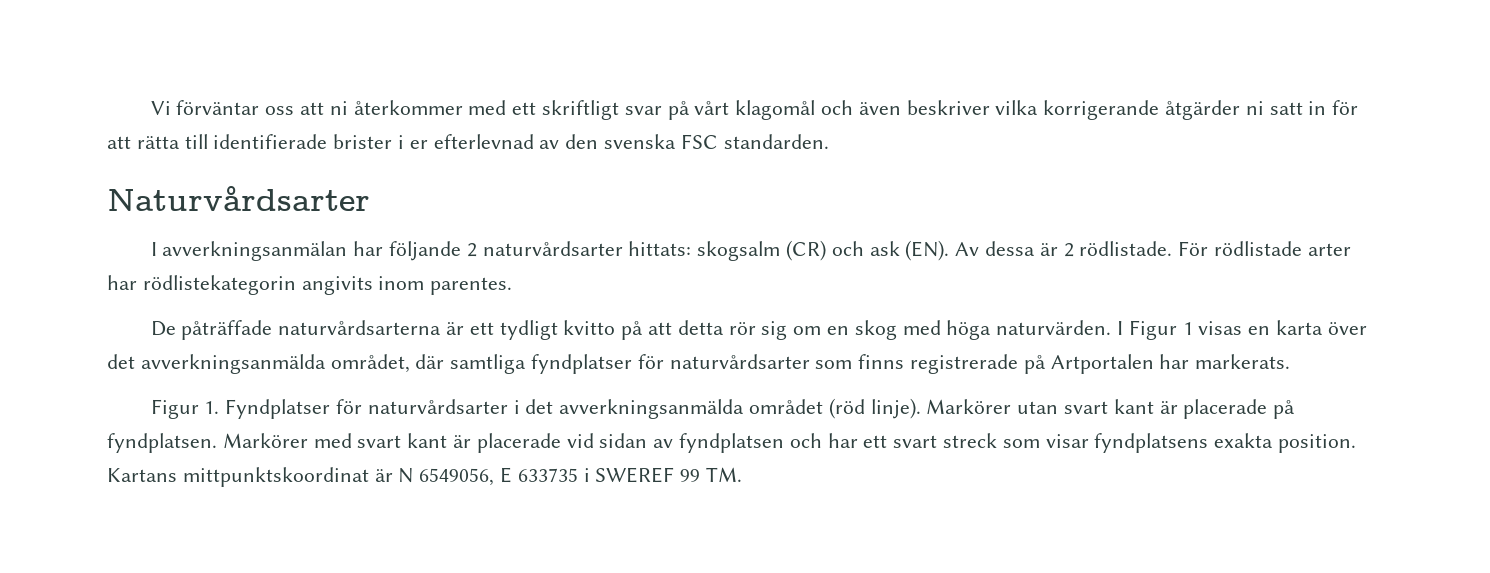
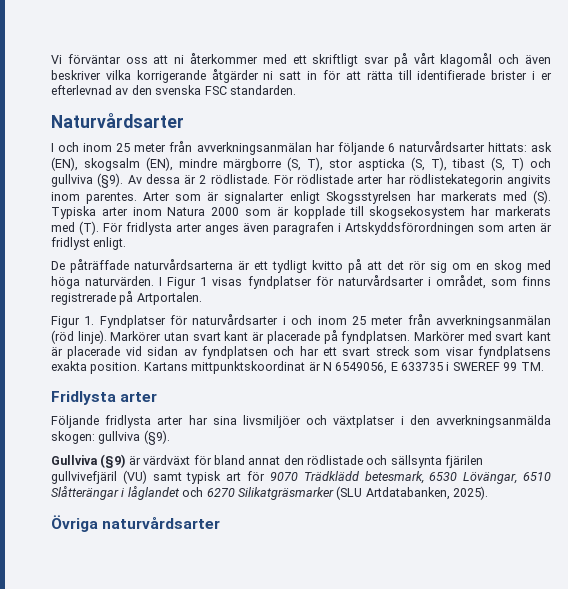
(157, 249) none -> [58,141,193,152] och inom 25 meter från
[466,243,477,257] 2 -> [387,143,395,152] 6
[697,240,950,261] skogsalm (CR) och ask (EN). -> [530,142,552,152] [51,157,551,171] [51,173,124,188] ask (EN), skogsalm (EN), mindre märgborre (S, T), stor aspticka (S, T), tibast (S, T) och gullviva (§9).
(513, 286) none -> [143,190,551,204] [51,206,551,219] [51,221,552,235] [51,237,127,250] Arter som är signalarter enligt Skogsstyrelsen har markerats med (S). Typiska arter inom Natura 2000 som är kopplade till skogsekosystem har markerats med (T). För fridlysta arter anges även paragrafen i Artskyddsförordningen som arten är fridlyst enligt.
[677,320,724,335] detta -> [387,260,404,270] det
[1248,320,1367,335] [107,354,527,374] en karta över det avverkningsanmälda området, där samtliga -> (243, 281) none
(810, 361) none -> [427,275,486,289] i området,
[1050,354,1291,374] Artportalen har markerats. -> [136,292,202,305] Artportalen.
[525,399,823,419] det avverkningsanmälda området -> [291,314,551,328] och inom 25 meter från avverkningsanmälan
(743, 474) none -> [51,391,158,405] [51,415,551,428] [51,430,170,445] [51,454,484,468] [51,470,551,484] [51,486,488,500] [51,515,221,532] // Fridlysta arter // Följande fridlysta arter har sina livsmiljöer och växtplatser i den avverkningsanmälda skogen: gullviva (§9). // Gullviva (§9) är värdväxt för bland annat den rödlistade och sällsynta fjärilen gullvivefjäril (VU) samt typisk art för 9070 Trädklädd betesmark, 6530 Lövängar, 6510 Slåtterängar i låglandet och 6270 Silikatgräsmarker (SLU Artdatabanken, 2025). // Övriga naturvårdsarter

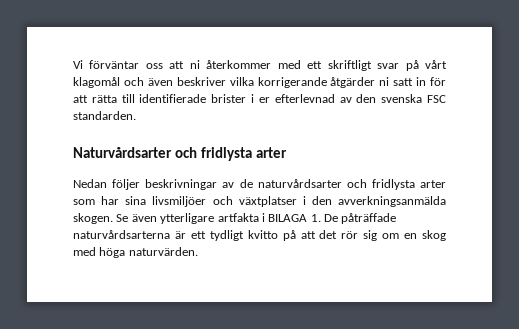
[51,141,552,155] [51,157,551,171] [51,173,551,188] [51,190,551,204] [51,206,551,219] [51,221,552,235] [51,237,127,250] // I och inom 25 meter från avverkningsanmälan har följande 6 naturvårdsarter hittats: ask (EN), skogsalm (EN), mindre märgborre (S, T), stor aspticka (S, T), tibast (S, T) och gullviva (§9). Av dessa är 2 rödlistade. För rödlistade arter har rödlistekategorin angivits inom parentes. Arter som är signalarter enligt Skogsstyrelsen har markerats med (S). Typiska arter inom Natura 2000 som är kopplade till skogsekosystem har markerats med (T). För fridlysta arter anges även paragrafen i Artskyddsförordningen som arten är fridlyst enligt. // -> [174,147,287,161] [73,179,446,190] [73,196,446,207] [73,213,321,224] och fridlysta arter // Nedan följer beskrivningar av de naturvårdsarter och fridlysta arter som har sina livsmiljöer och växtplatser i den avverkningsanmälda skogen. Se även ytterligare artfakta i BILAGA 1.
[159,275,551,289] [51,291,202,305] [51,314,551,328] [51,330,551,344] [51,346,551,359] [51,361,544,374] [51,391,158,405] [51,415,551,428] [51,430,170,445] [51,454,484,468] [51,470,551,484] [51,486,488,500] [51,515,221,532] I Figur 1 visas fyndplatser för naturvårdsarter i området, som finns registrerade på Artportalen. // Figur 1. Fyndplatser för naturvårdsarter i och inom 25 meter från avverkningsanmälan (röd linje). Markörer utan svart kant är placerade på fyndplatsen. Markörer med svart kant är placerade vid sidan av fyndplatsen och har ett svart streck som visar fyndplatsens exakta position. Kartans mittpunktskoordinat är N 6549056, E 633735 i SWEREF 99 TM. // Fridlysta arter // Följande fridlysta arter har sina livsmiljöer och växtplatser i den avverkningsanmälda skogen: gullviva (§9). // Gullviva (§9) är värdväxt för bland annat den rödlistade och sällsynta fjärilen gullvivefjäril (VU) samt typisk art för 9070 Trädklädd betesmark, 6530 Lövängar, 6510 Slåtterängar i låglandet och 6270 Silikatgräsmarker (SLU Artdatabanken, 2025). // Övriga naturvårdsarter -> (198, 251) none

